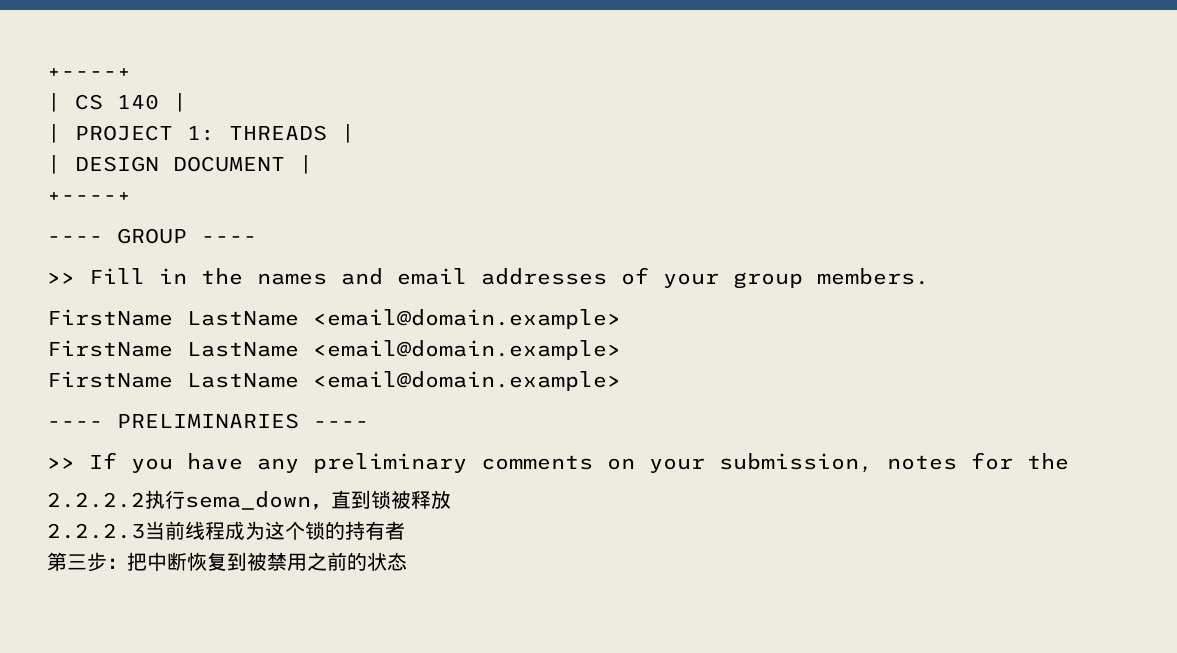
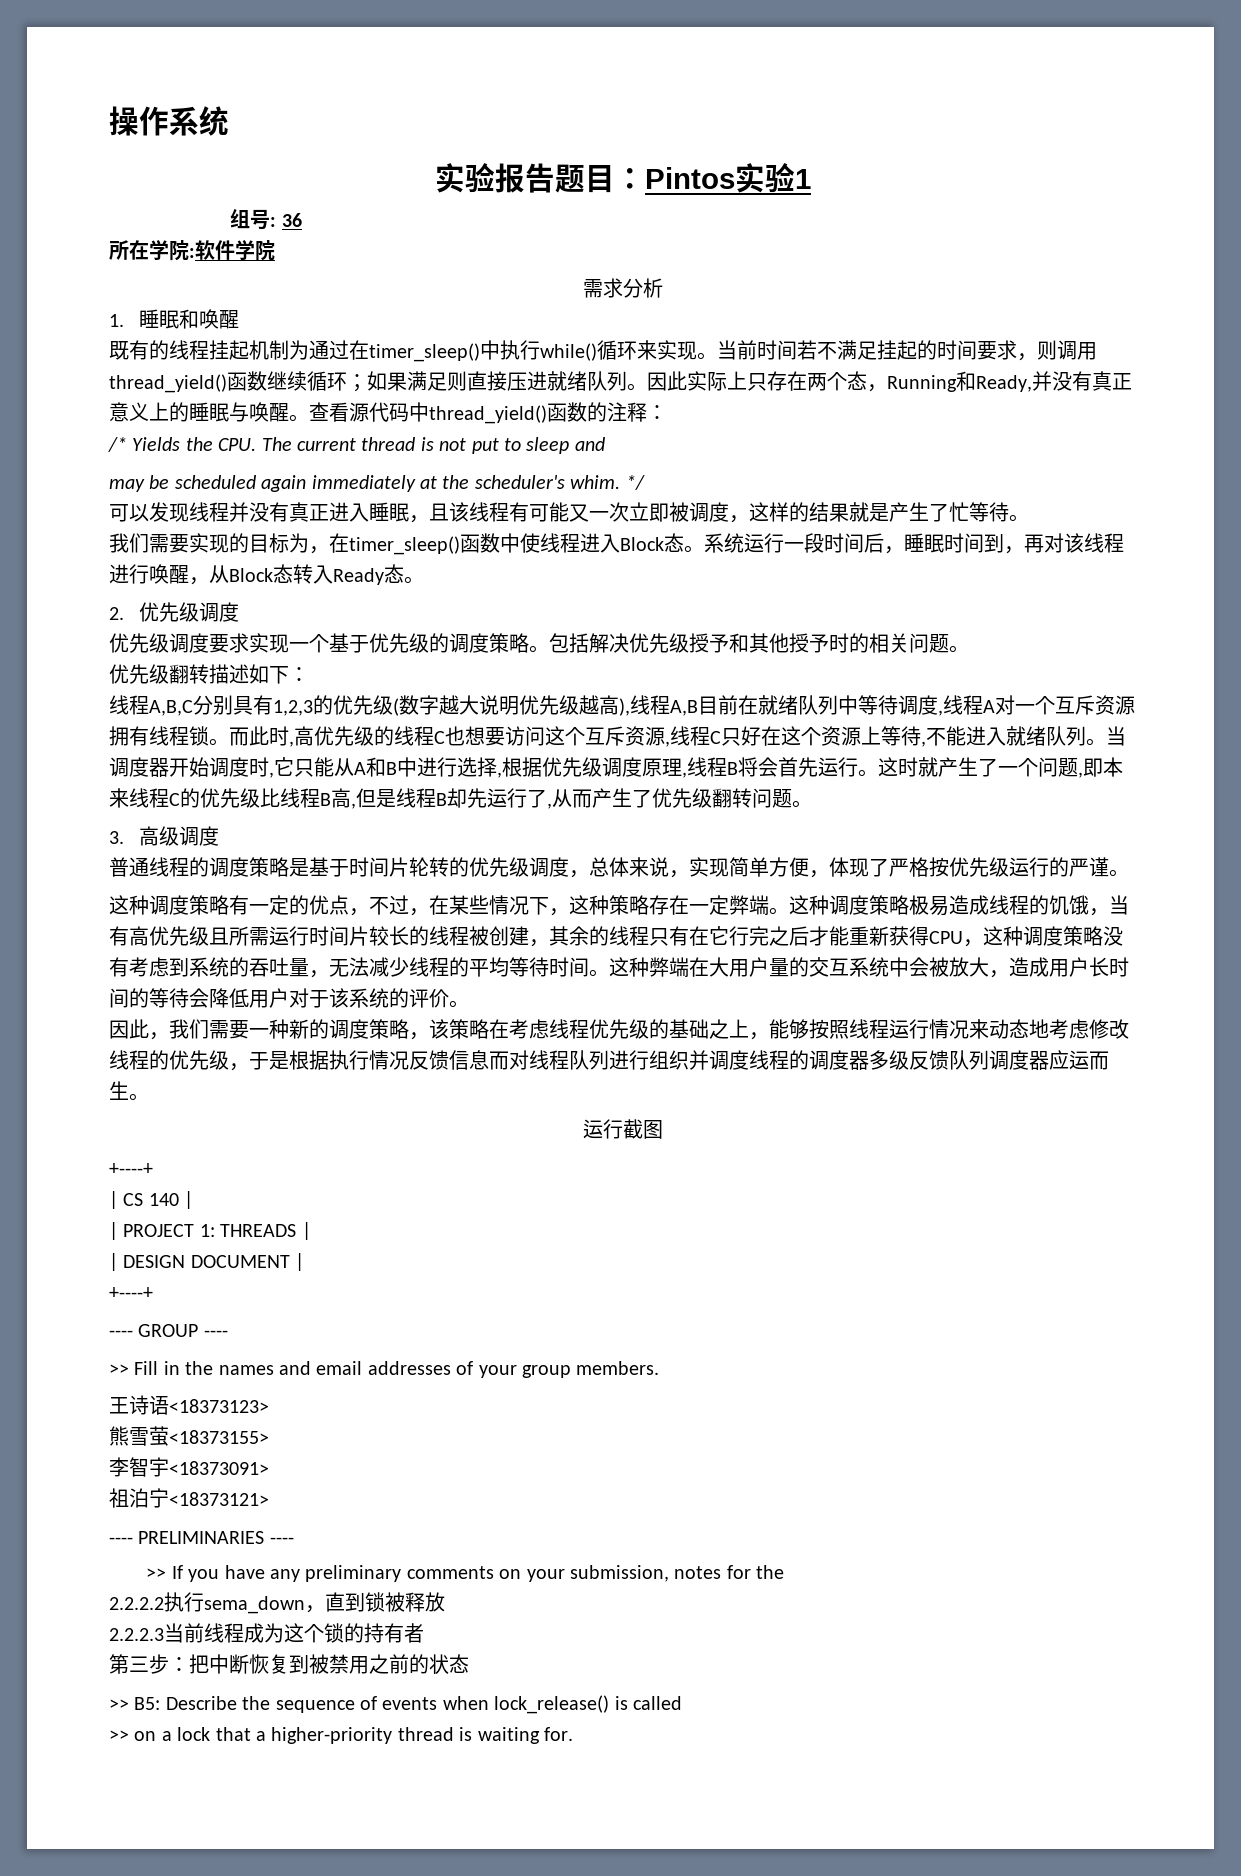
(47, 73) none -> [109,106,229,136] [435,163,811,193] [230,209,302,230] [109,240,275,261] [583,278,663,298] [109,309,240,329] [109,340,1097,362] [109,371,1132,393] [109,402,667,424] [108,437,605,454] [109,475,645,492] [109,502,1029,523] [109,533,1124,555] [109,564,424,585] [109,602,240,622] [109,633,969,653] [109,664,309,684] [109,695,1135,716] [109,726,1126,747] [109,757,1123,778] [109,788,812,809] [109,826,220,846] [109,857,1129,878] [109,895,1129,916] [109,926,1123,947] [109,957,1129,978] [109,988,469,1008] [109,1019,1129,1040] [109,1050,1109,1071] [109,1081,149,1101] [583,1119,663,1139] 操作系统 // 实验报告题目：Pintos实验1 // 组号: 36 // 所在学院:软件学院 // 需求分析 // 1.睡眠和唤醒 // 既有的线程挂起机制为通过在timer_sleep()中执行while()循环来实现。当前时间若不满足挂起的时间要求，则调用thread_yield()函数继续循环；如果满足则直接压进就绪队列。因此实际上只存在两个态，Running和Ready,并没有真正意义上的睡眠与唤醒。查看源代码中thread_yield()函数的注释： // /* Yields the CPU. The current thread is not put to sleep and // may be scheduled again immediately at the scheduler's whim. */ // 可以发现线程并没有真正进入睡眠，且该线程有可能又一次立即被调度，这样的结果就是产生了忙等待。 // 我们需要实现的目标为，在timer_sleep()函数中使线程进入Block态。系统运行一段时间后，睡眠时间到，再对该线程进行唤醒，从Block态转入Ready态。 // 2.优先级调度 // 优先级调度要求实现一个基于优先级的调度策略。包括解决优先级授予和其他授予时的相关问题。 // 优先级翻转描述如下： // 线程A,B,C分别具有1,2,3的优先级(数字越大说明优先级越高),线程A,B目前在就绪队列中等待调度,线程A对一个互斥资源拥有线程锁。而此时,高优先级的线程C也想要访问这个互斥资源,线程C只好在这个资源上等待,不能进入就绪队列。当调度器开始调度时,它只能从A和B中进行选择,根据优先级调度原理,线程B将会首先运行。这时就产生了一个问题,即本来线程C的优先级比线程B高,但是线程B却先运行了,从而产生了优先级翻转问题。 // 3.高级调度 // 普通线程的调度策略是基于时间片轮转的优先级调度，总体来说，实现简单方便，体现了严格按优先级运行的严谨。 // 这种调度策略有一定的优点，不过，在某些情况下，这种策略存在一定弊端。这种调度策略极易造成线程的饥饿，当有高优先级且所需运行时间片较长的线程被创建，其余的线程只有在它行完之后才能重新获得CPU，这种调度策略没有考虑到系统的吞吐量，无法减少线程的平均等待时间。这种弊端在大用户量的交互系统中会被放大，造成用户长时间的等待会降低用户对于该系统的评价。 // 因此，我们需要一种新的调度策略，该策略在考虑线程优先级的基础之上，能够按照线程运行情况来动态地考虑修改线程的优先级，于是根据执行情况反馈信息而对线程队列进行组织并调度线程的调度器多级反馈队列调度器应运而生。 // 运行截图 //
[47,309,621,329] [47,340,621,360] [47,371,621,391] FirstName LastName <email@domain.example> // FirstName LastName <email@domain.example> // FirstName LastName <email@domain.example> -> [109,1395,269,1415] [109,1426,269,1446] [109,1457,269,1477] [109,1488,269,1508] 王诗语<18373123> // 熊雪萤<18373155> // 李智宇<18373091> // 祖泊宁<18373121>
(407, 561) none -> [109,1695,682,1714] [109,1727,573,1744] // >> B5: Describe the sequence of events when lock_release() is called // >> on a lock that a higher-priority thread is waiting for.

